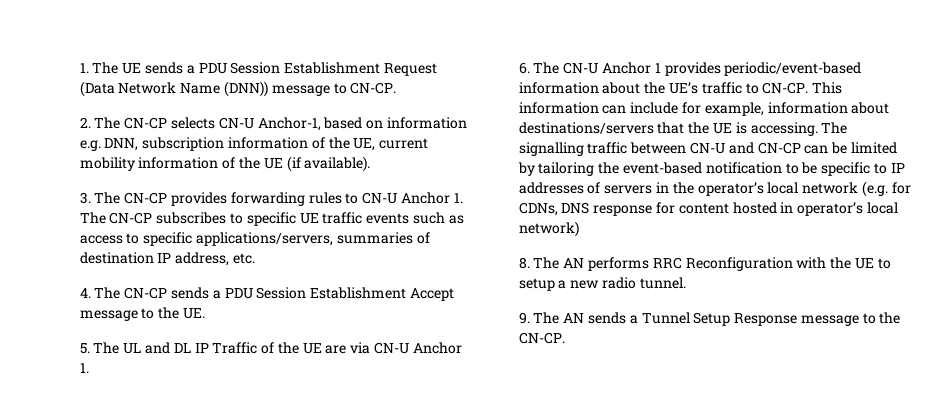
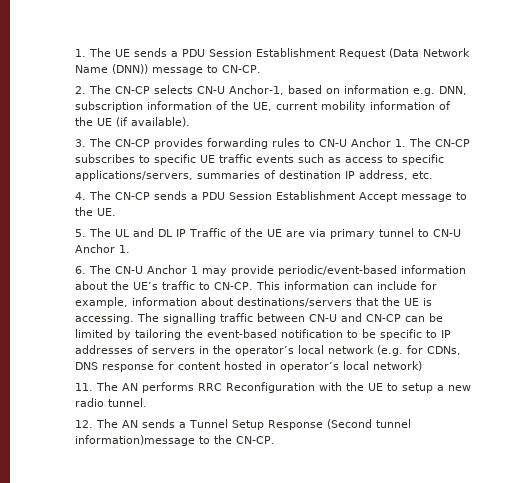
(371, 348) none -> [330,228,430,239] primary tunnel to
[664,62,721,76] provides -> [202,265,275,276] may provide
[518,257,530,269] 8. -> [75,383,94,391] 11.
[518,312,530,324] 9. -> [75,420,94,428] 12.
[800,315,859,326] message -> [327,419,412,429] [75,435,196,446] (Second tunnel information)message

